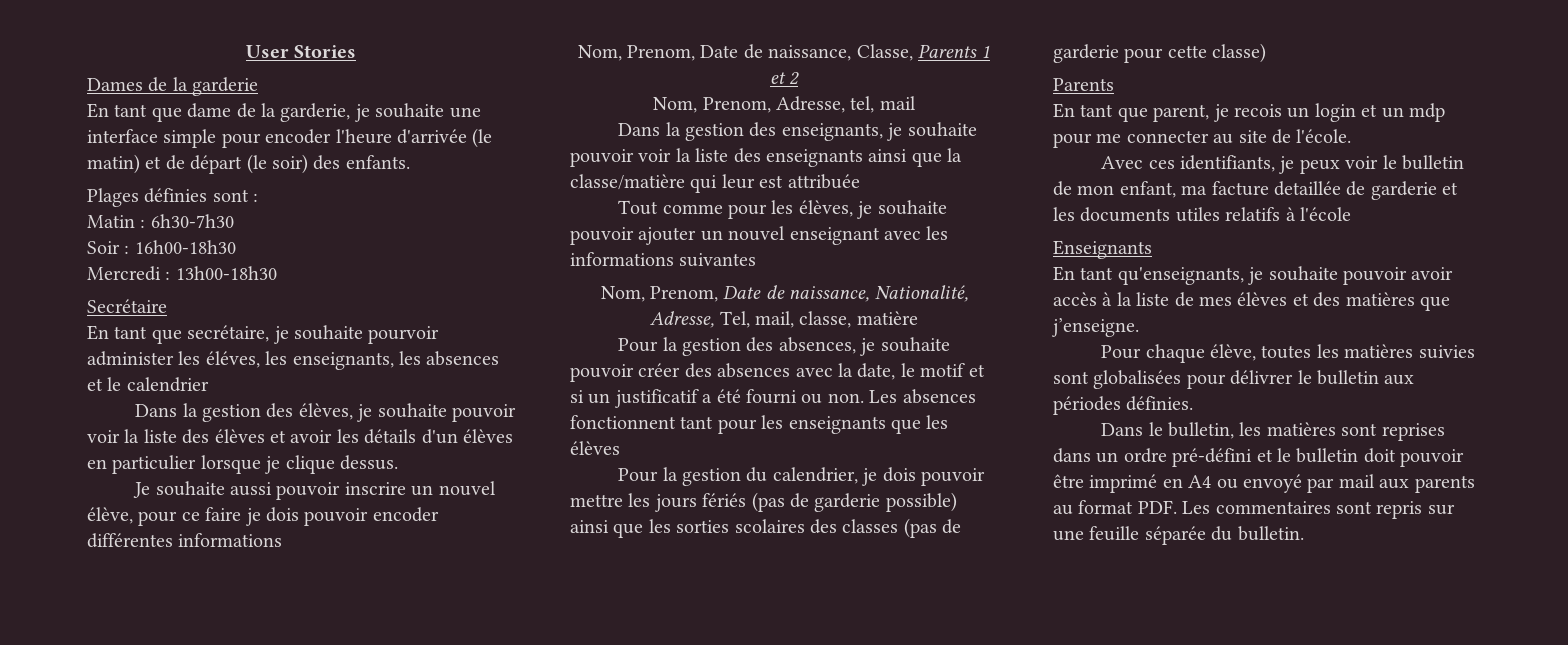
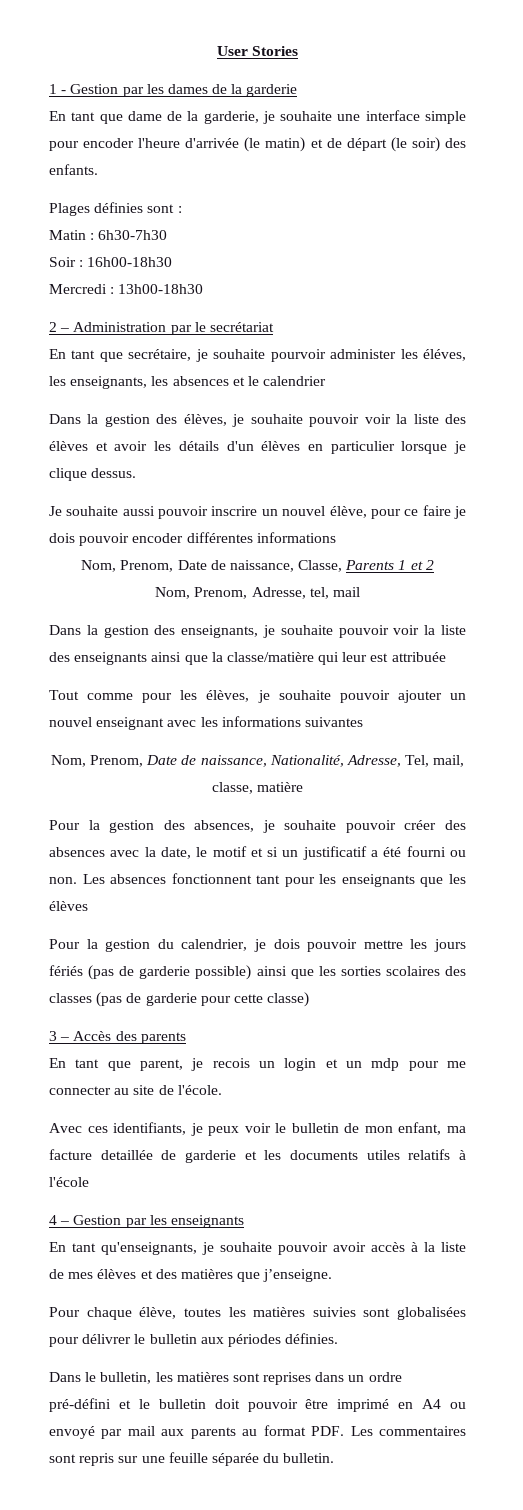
[87,78,143,91] Dames -> [49,84,208,97] 1 - Gestion par les dames
[87,299,167,313] Secrétaire -> [49,322,274,335] 2 – Administration par le secrétariat
[1053,78,1114,91] Parents -> [49,1031,186,1044] 3 – Accès des parents
[1053,240,1152,259] Enseignants -> [49,1215,244,1228] 4 – Gestion par les enseignants

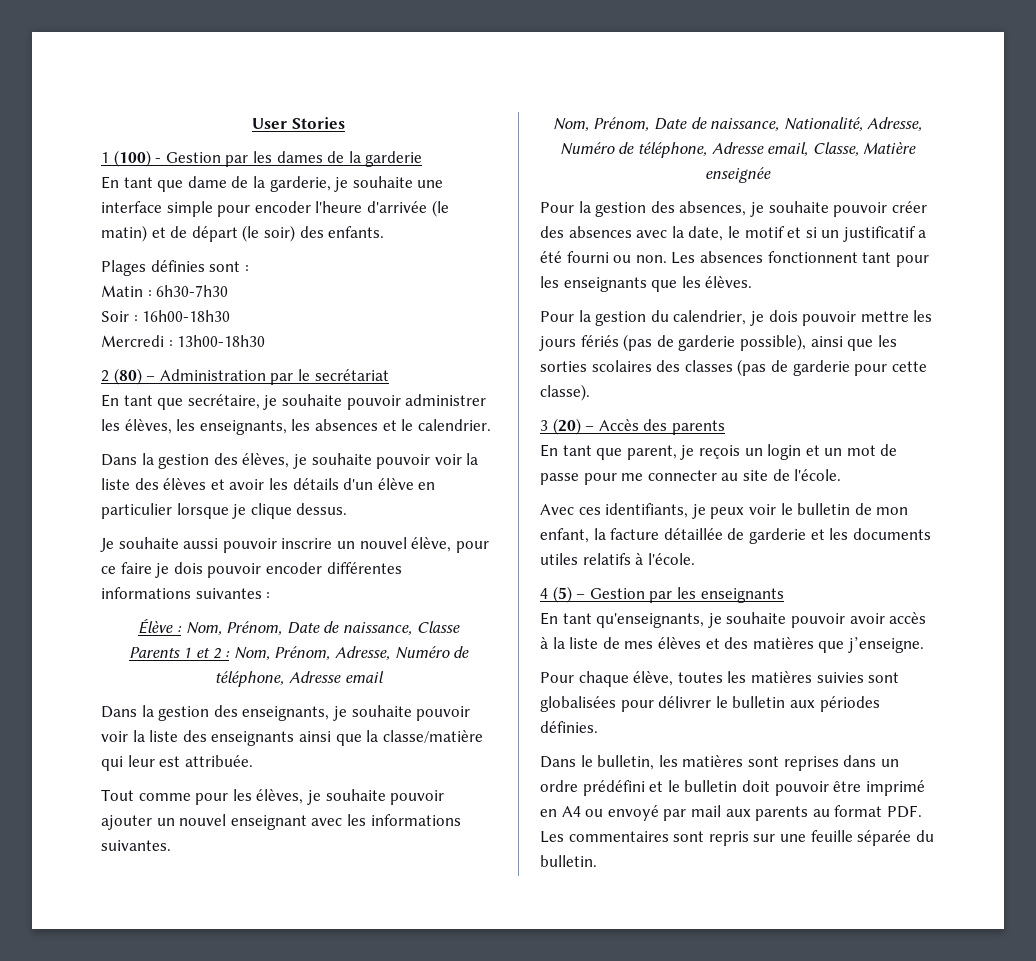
(57, 89) none -> [113,150,151,167] (100)
(57, 327) none -> [113,368,142,385] (80)
[270,349,467,362] pourvoir administer les éléves, -> [346,394,487,410] [101,419,172,434] pouvoir administrer les élèves,
[263,376,327,386] calendrier -> [417,419,491,431] calendrier.
[261,441,301,451] élèves -> [377,478,414,490] élève
[81,560,343,572] // Nom, Prenom, Date de naissance, Classe, -> [195,588,271,599] [138,618,460,635] suivantes : // Élève : Nom, Prénom, Date de naissance, Classe //
[155,587,360,599] // Nom, Prenom, Adresse, tel, mail -> [225,646,470,660] [215,671,384,687] : Nom, Prénom, Adresse, Numéro de téléphone, Adresse email
[391,652,446,662] attribuée -> [184,755,253,767] attribuée.
[304,717,363,727] [50,755,143,767] suivantes // Nom, Prenom, -> [101,840,171,851] [552,117,650,131] suivantes. // Nom, Prénom,
[405,755,465,767] [211,782,304,794] Tel, mail, classe, matière -> [559,142,917,158] [705,167,771,183] Numéro de téléphone, Adresse email, Classe, Matière enseignée
[49,901,88,911] élèves -> [705,276,753,288] élèves.
[195,965,252,980] possible) -> [739,334,806,351] possible),
[267,992,310,1007] classe) -> [540,384,590,401] classe).
(57, 1036) none -> [552,418,581,435] (20)
[212,1058,250,1068] recois -> [698,445,740,459] reçois
[371,1058,400,1071] mdp -> [846,444,898,456] [540,473,579,485] mot de passe
[447,1126,466,1133] [49,1149,153,1160] ma facture detaillée -> [593,528,723,540] la facture détaillée
[49,1177,89,1187] l'école -> [647,553,695,565] l'école.
(57, 1220) none -> [552,586,572,603] (5)
[49,1398,111,1412] pré-défini -> [582,780,645,796] prédéfini

